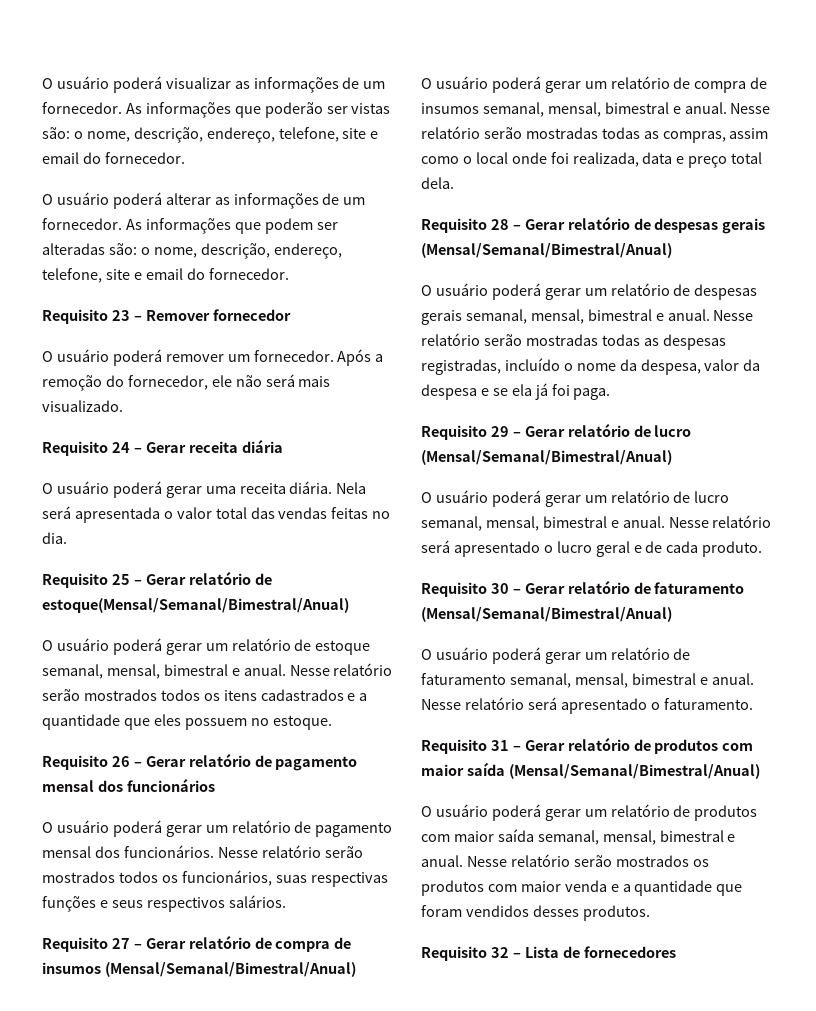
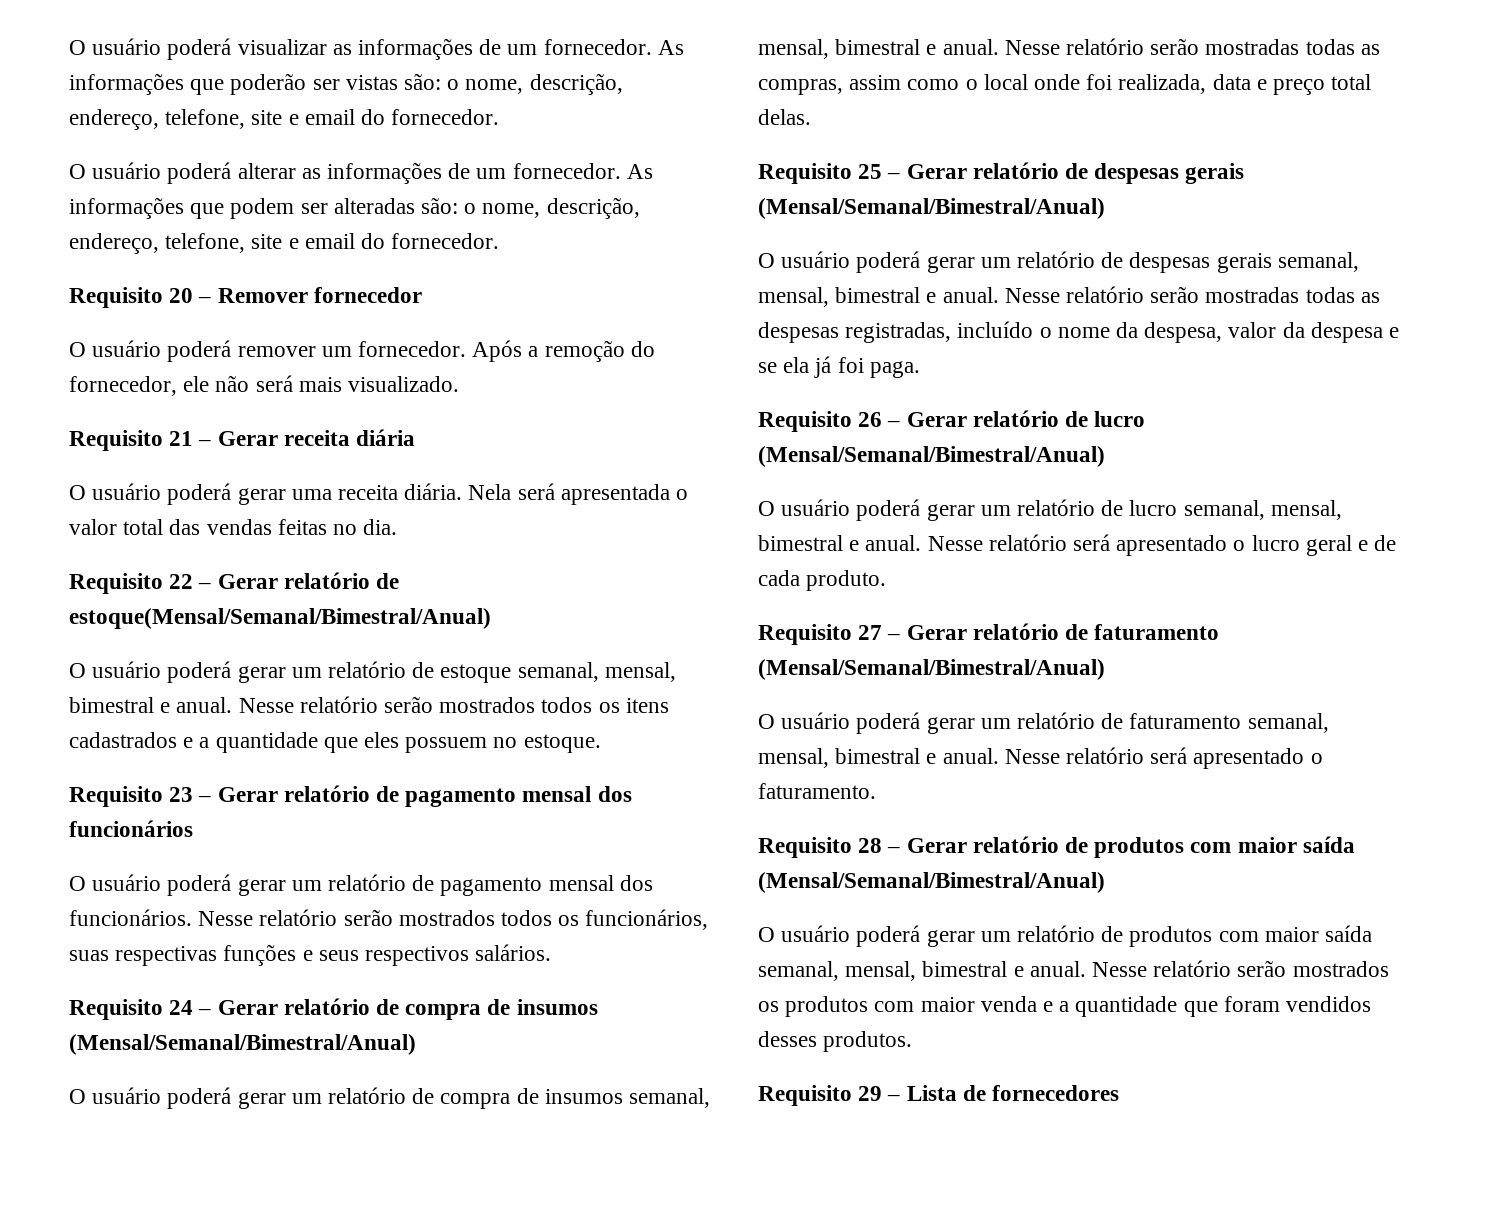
[111,310,130,321] 23 -> [169,288,194,303] 20
[111,442,130,453] 24 -> [169,431,194,446] 21
[111,574,130,585] 25 -> [169,574,194,589] 22
[111,756,130,767] 26 -> [169,787,194,802] 23
[111,938,130,949] 27 -> [169,1000,194,1015] 24
[421,177,454,189] [421,218,509,233] dela. // Requisito 28 -> [758,109,811,125] [758,163,883,184] delas. // Requisito 25
[490,426,509,437] 29 -> [858,412,883,427] 26
[490,583,509,594] 30 -> [858,625,883,640] 27
[490,740,509,751] 31 -> [858,838,883,853] 28
[490,947,509,958] 32 -> [858,1086,883,1101] 29

